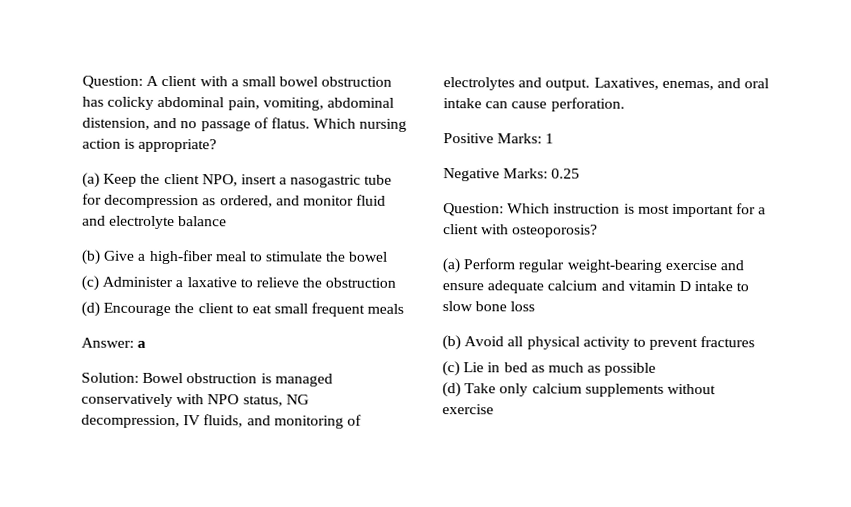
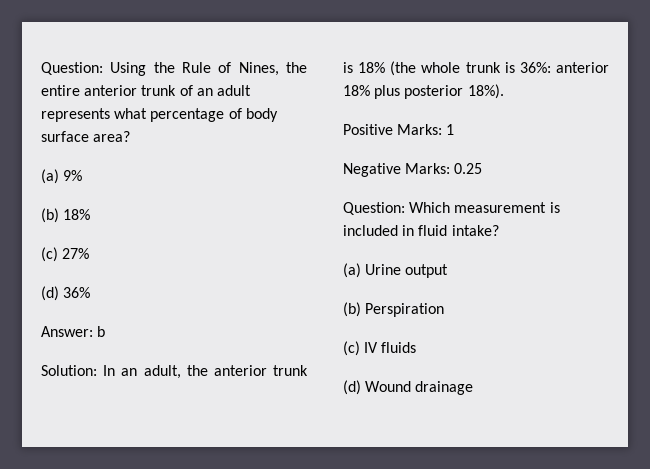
[82,75,393,89] [82,96,394,111] [82,117,408,132] [82,138,218,153] [82,172,393,188] [82,193,387,209] [82,215,228,230] [81,249,389,265] [81,275,397,291] [81,301,405,317] Question: A client with a small bowel obstruction has colicky abdominal pain, vomiting, abdominal distension, and no passage of flatus. Which nursing action is appropriate? // (a) Keep the client NPO, insert a nasogastric tube for decompression as ordered, and monitor fluid and electrolyte balance // (b) Give a high-fiber meal to stimulate the bowel // (c) Administer a laxative to relieve the obstruction // (d) Encourage the client to eat small frequent meals -> [41,62,307,76] [41,85,251,96] [41,108,278,122] [41,131,131,142] [41,169,83,184] [41,208,91,223] [41,247,90,262] [41,286,91,301] Question: Using the Rule of Nines, the entire anterior trunk of an adult represents what percentage of body surface area? // (a) 9% // (b) 18% // (c) 27% // (d) 36%
[137,340,147,348] a -> [97,326,106,337] b
[142,372,333,387] [81,393,309,408] [81,414,362,429] [443,77,770,91] [443,97,625,112] Bowel obstruction is managed conservatively with NPO status, NG decompression, IV fluids, and monitoring of electrolytes and output. Laxatives, enemas, and oral intake can cause perforation. -> [103,365,308,379] [343,61,609,76] [343,84,504,99] In an adult, the anterior trunk is 18% (the whole trunk is 36%: anterior 18% plus posterior 18%).
[553,203,767,218] [443,224,599,238] [442,258,744,274] [442,280,750,294] [442,301,536,312] [442,335,756,351] [442,361,657,377] [442,382,716,398] [442,404,494,415] instruction is most important for a client with osteoporosis? // (a) Perform regular weight-bearing exercise and ensure adequate calcium and vitamin D intake to slow bone loss // (b) Avoid all physical activity to prevent fractures // (c) Lie in bed as much as possible // (d) Take only calcium supplements without exercise -> [454,202,560,213] [343,225,499,236] [343,263,449,278] [343,302,445,317] [343,341,417,356] [343,380,474,395] measurement is included in fluid intake? // (a) Urine output // (b) Perspiration // (c) IV fluids // (d) Wound drainage

